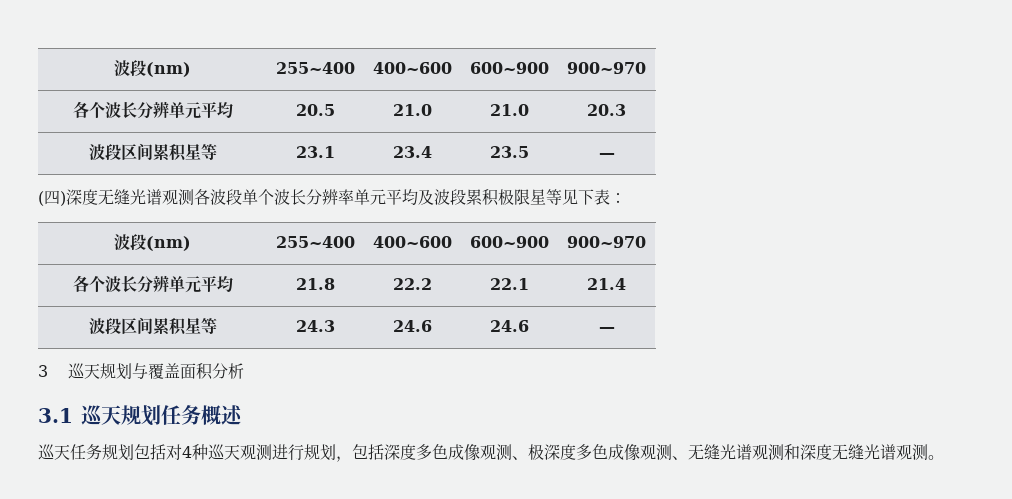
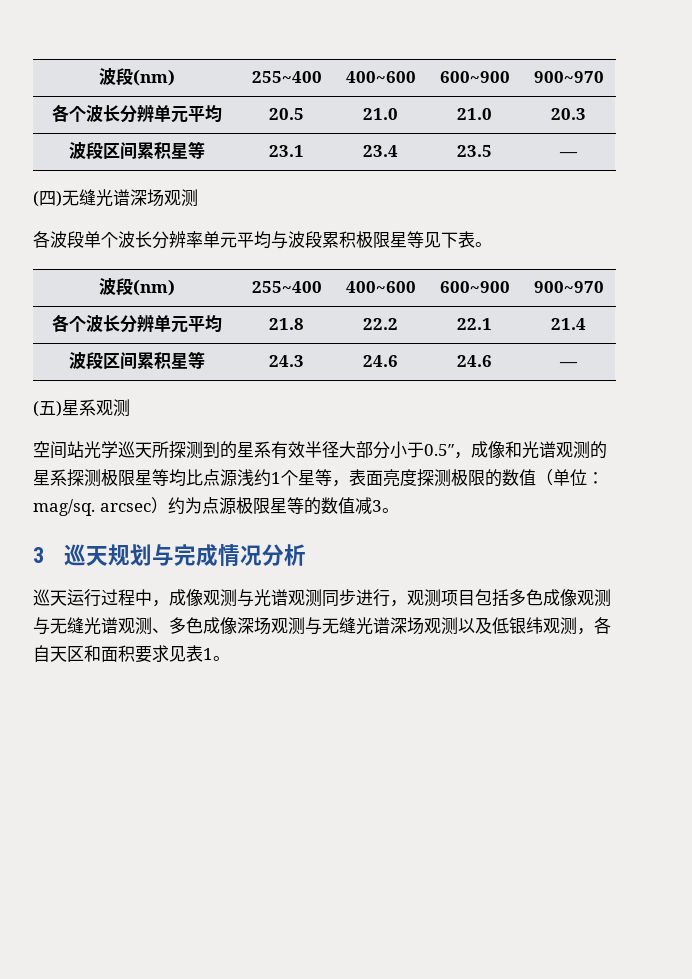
[66,189,194,205] 深度无缝光谱观测 -> [62,189,198,207] 无缝光谱深场观测 //
[418,189,434,205] 及 -> [271,231,288,249] 与
[610,193,626,203] ： -> [475,242,492,247] 。
[38,363,244,380] [38,405,243,426] [38,444,928,462] 3巡天规划与覆盖面积分析 // 3.1巡天规划任务概述 // 巡天任务规划包括对4种巡天观测进行规划，包括深度多色成像观测、极深度多色成像观测、无缝光谱观测和深度无缝光谱观测 -> [33,399,130,417] [33,441,607,459] [33,469,604,487] [33,497,399,516] [33,544,307,567] [33,589,611,607] [33,617,611,635] [33,645,213,663] (五)星系观测 // 空间站光学巡天所探测到的星系有效半径大部分小于0.5″，成像和光谱观测的星系探测极限星等均比点源浅约1个星等，表面亮度探测极限的数值（单位：mag/sq. arcsec）约为点源极限星等的数值减3。 // 3巡天规划与完成情况分析 // 巡天运行过程中，成像观测与光谱观测同步进行，观测项目包括多色成像观测与无缝光谱观测、多色成像深场观测与无缝光谱深场观测以及低银纬观测，各自天区和面积要求见表1

